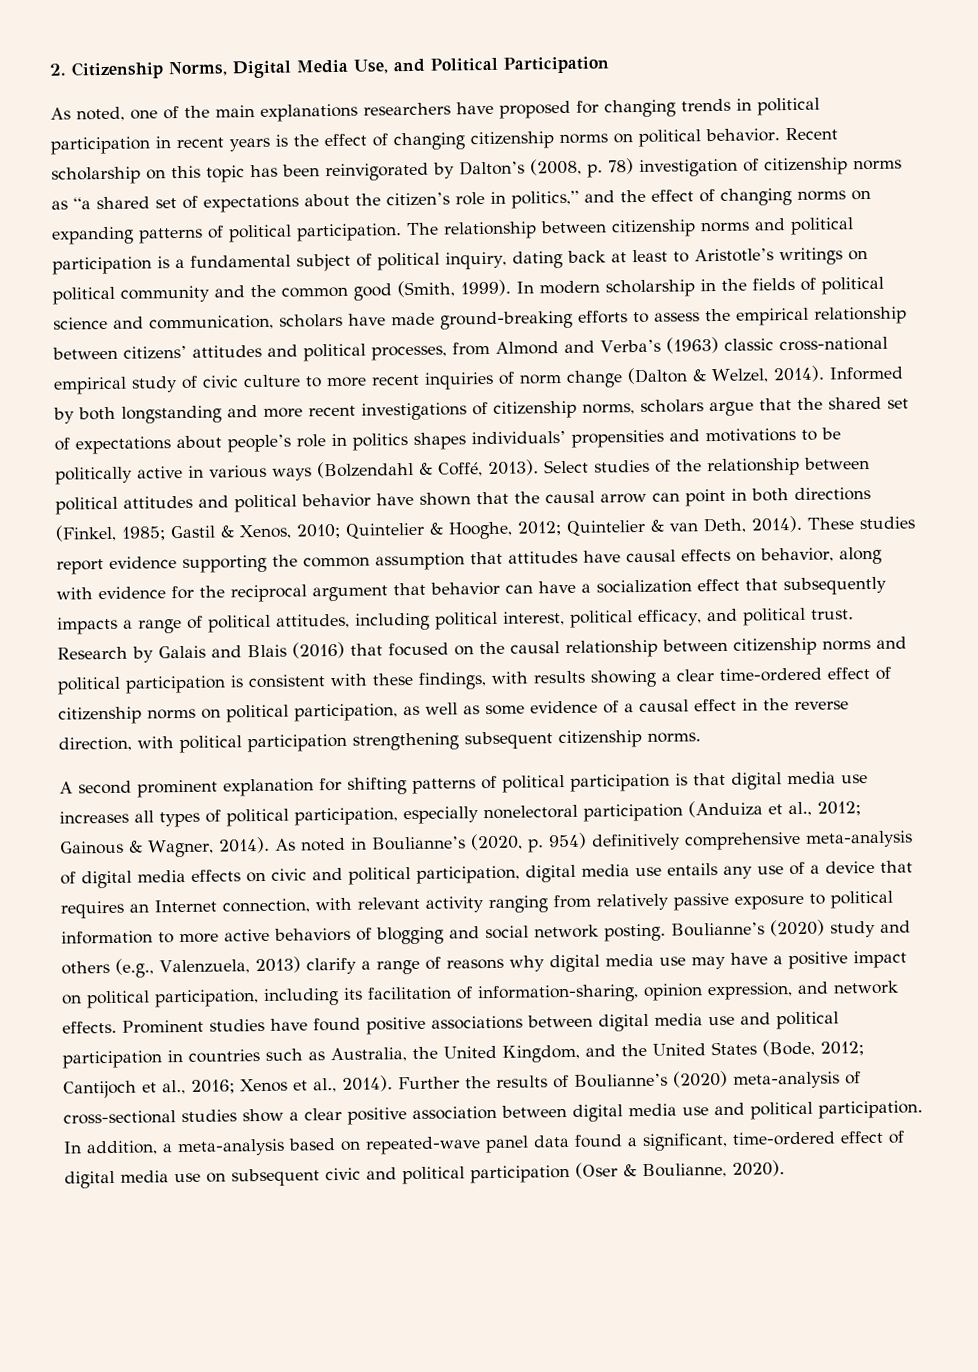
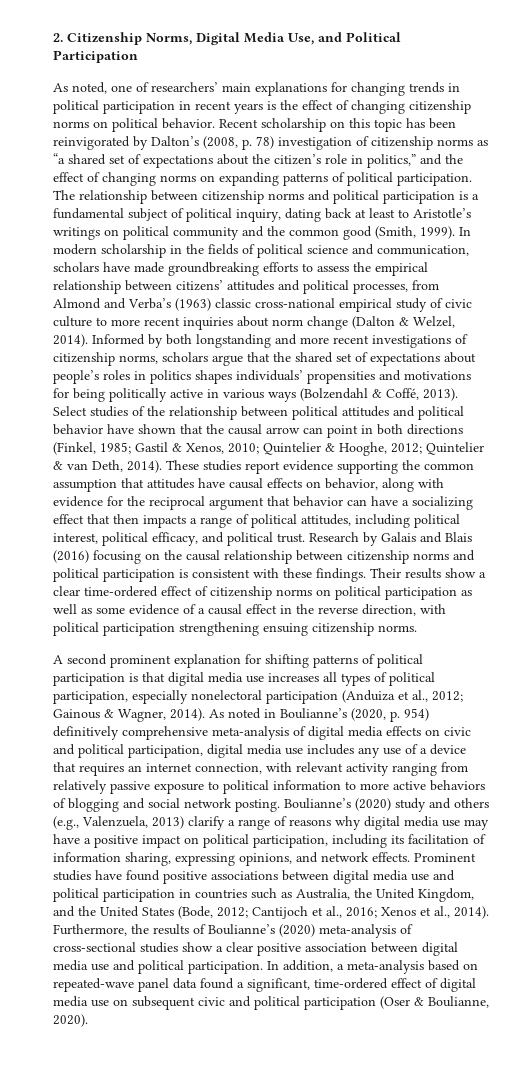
[184,105,210,118] the -> [151,82,218,92] researchers’
[363,100,571,119] researchers have proposed -> (327, 89) none
[440,310,573,330] ground-breaking -> [168,262,259,276] groundbreaking
[498,371,515,385] of -> [237,316,269,327] about
[296,434,326,448] role -> [103,370,130,380] roles
[801,427,841,441] to be -> [53,388,105,402] for being
[596,579,692,594] socialization -> [412,496,473,510] socializing
[783,576,887,596] subsequently -> [113,514,139,524] then
[350,642,449,657] that focused -> [93,550,141,564] focusing
[418,669,657,690] findings, with results showing -> [316,568,476,582] findings. Their results show
[294,703,398,722] participation, -> [385,587,457,600] participation
[464,731,553,750] subsequent -> [263,623,308,636] ensuing
[667,863,718,876] entails -> [307,744,354,755] includes
[154,899,217,913] Internet -> [146,763,192,772] internet
[477,982,793,1004] information-sharing, opinion expression, -> [53,852,292,866] information sharing, expressing opinions,
[398,1076,460,1090] Further -> [53,924,127,936] Furthermore,

